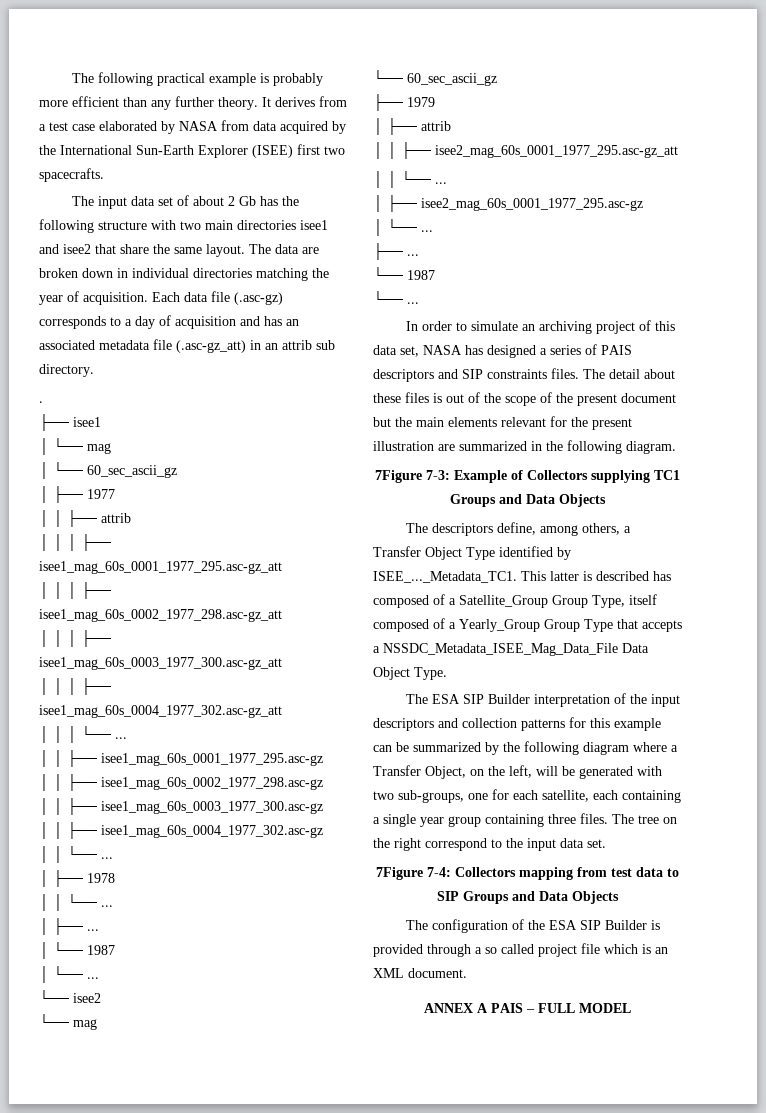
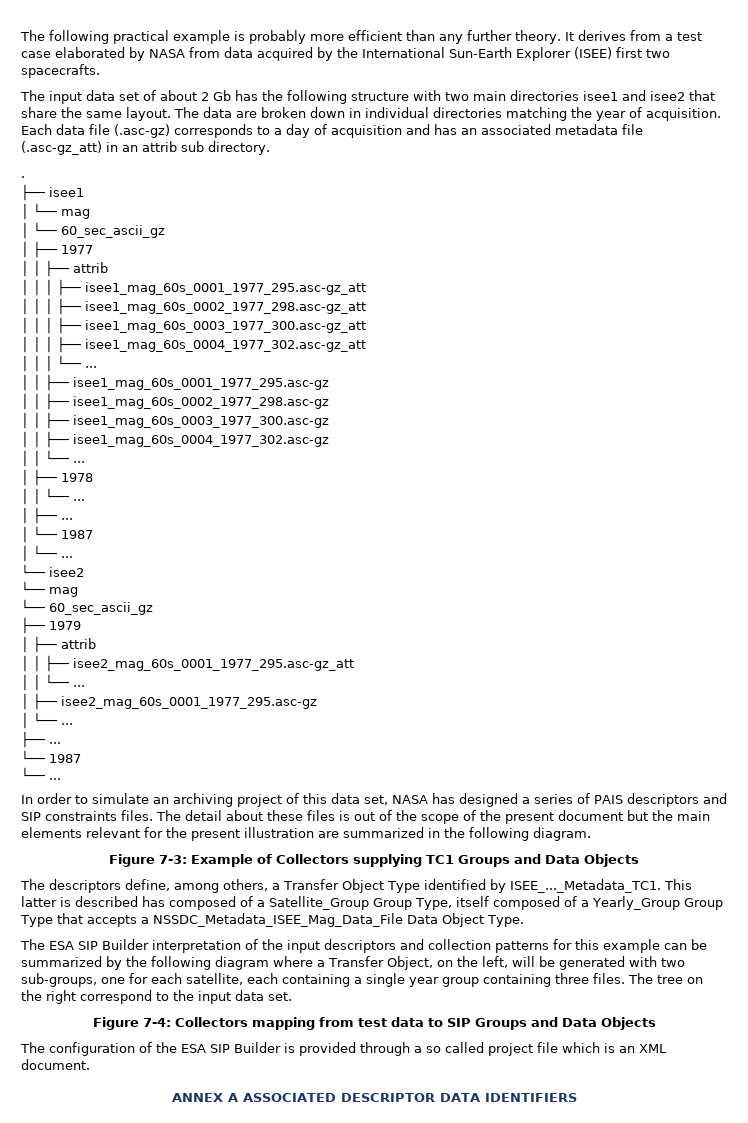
[375,470,422,483] 7Figure -> [109,854,155,867] Figure
[376,867,423,880] 7Figure -> [92,1017,139,1030] Figure
[491,1003,631,1013] PAIS – FULL MODEL -> [242,1093,577,1102] ASSOCIATED DESCRIPTOR DATA IDENTIFIERS

